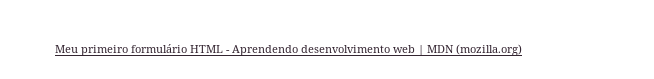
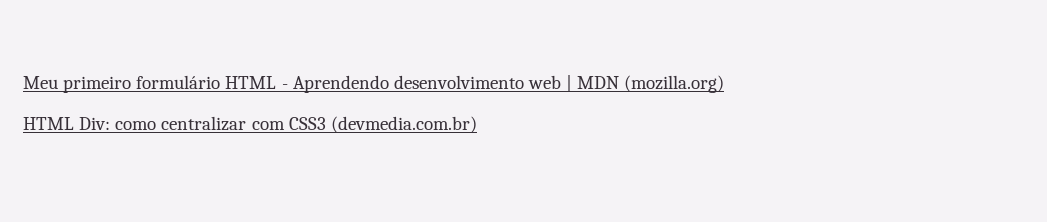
(522, 50) none -> [23,116,477,133] // HTML Div: como centralizar com CSS3 (devmedia.com.br)

